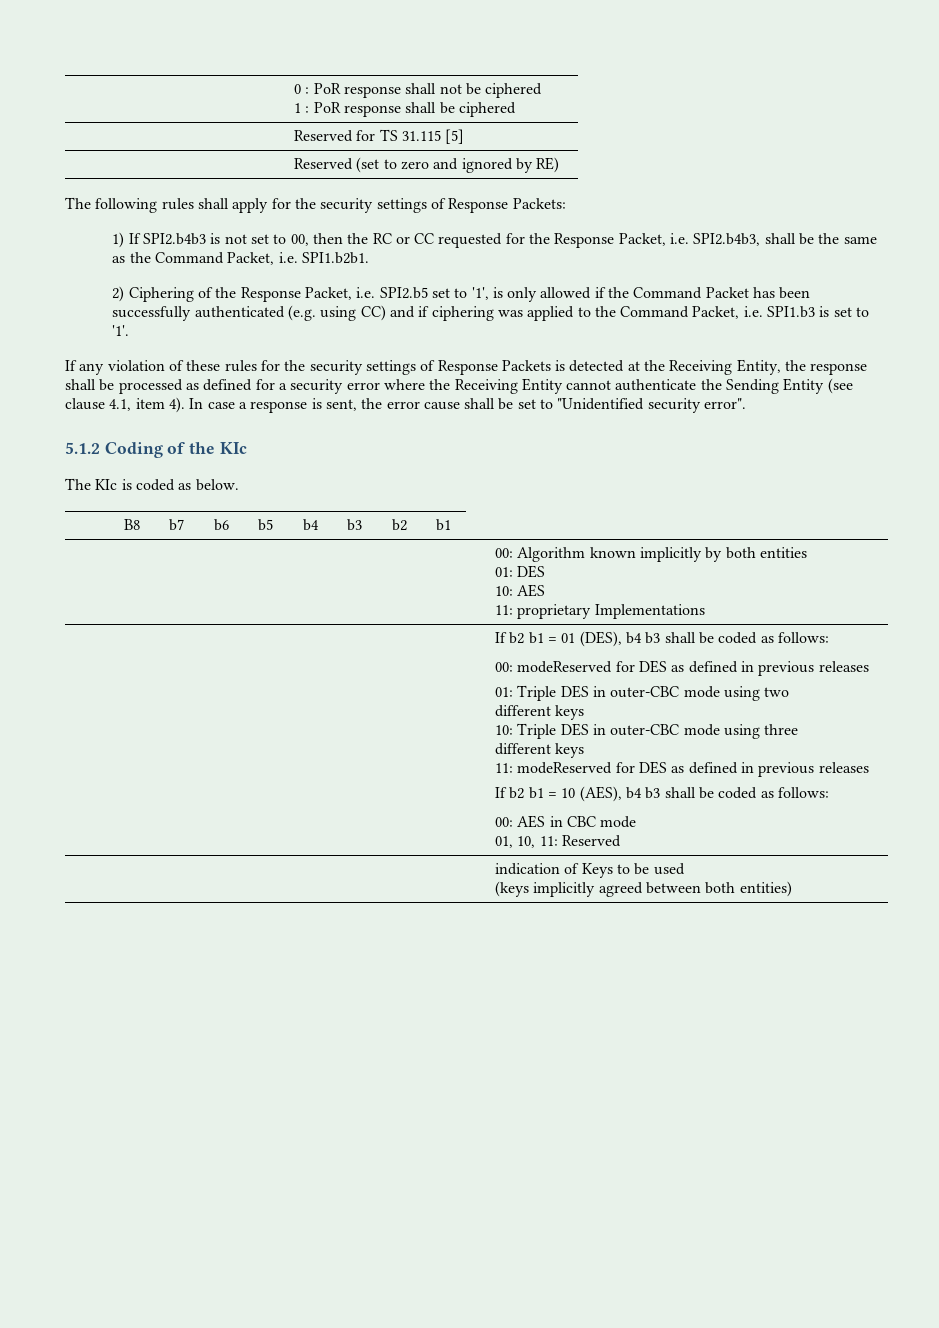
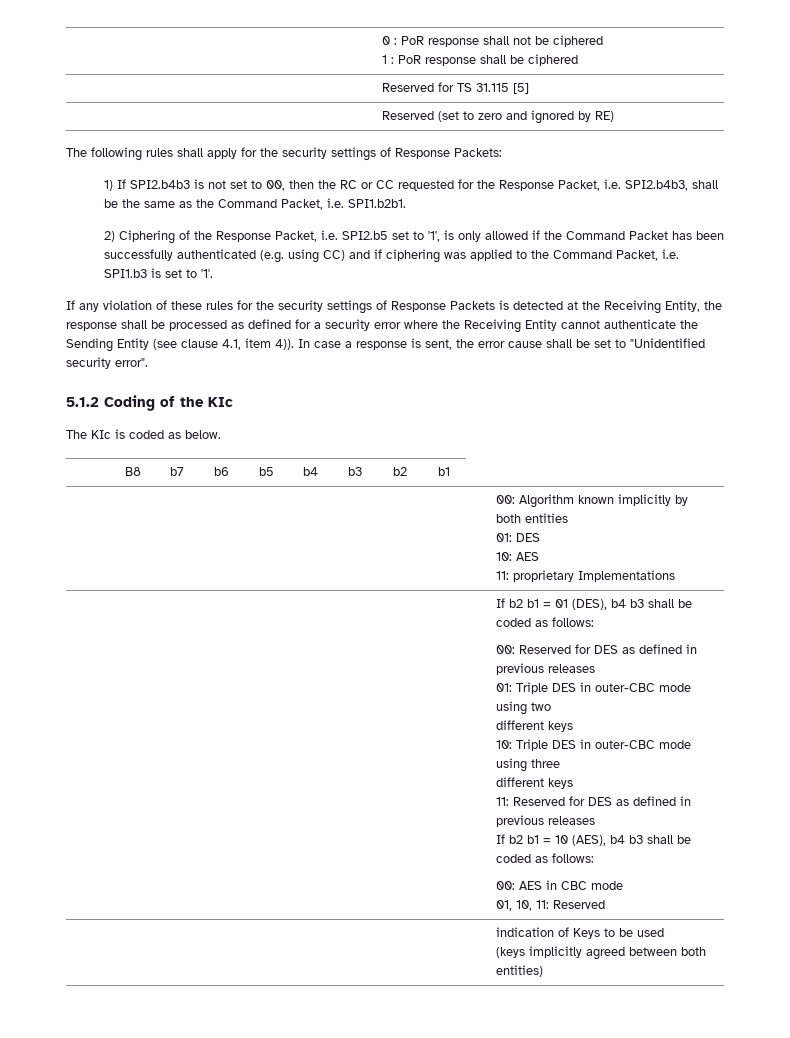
[168,397,185,413] 4). -> [275,339,294,350] 4)).
[517,661,613,673] modeReserved -> [518,645,571,654] Reserved
[517,762,613,774] modeReserved -> [512,797,565,806] Reserved

